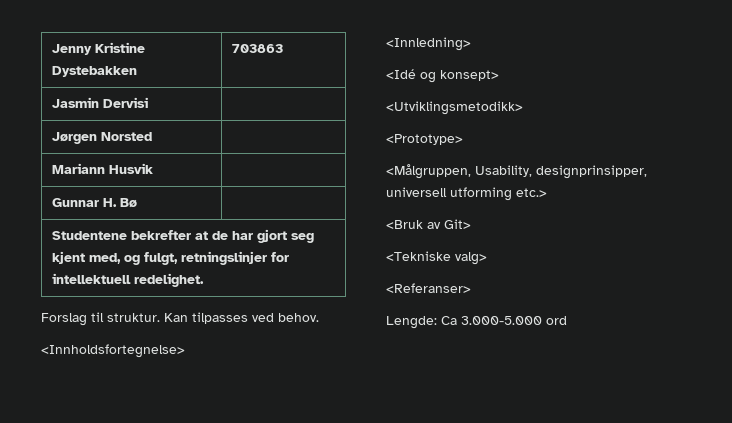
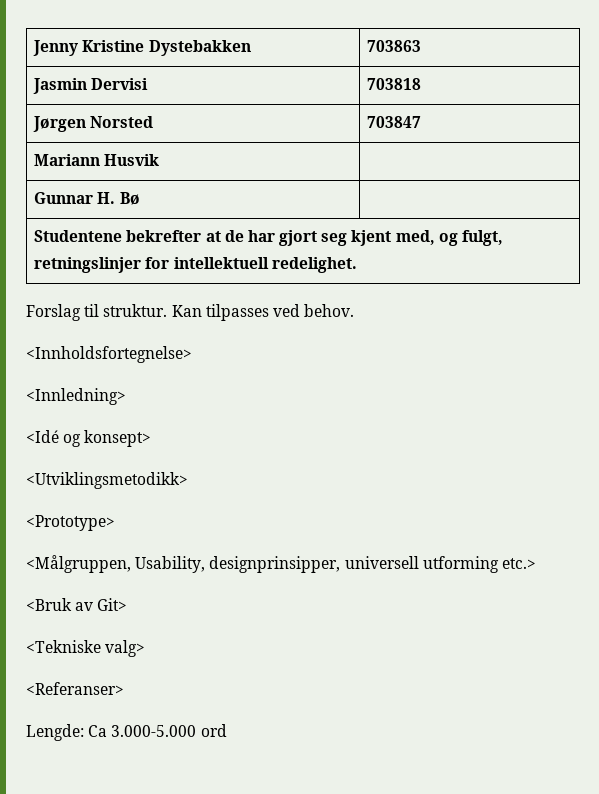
(148, 102) none -> [367,78,422,90] 703818
(152, 136) none -> [367,116,422,128] 703847

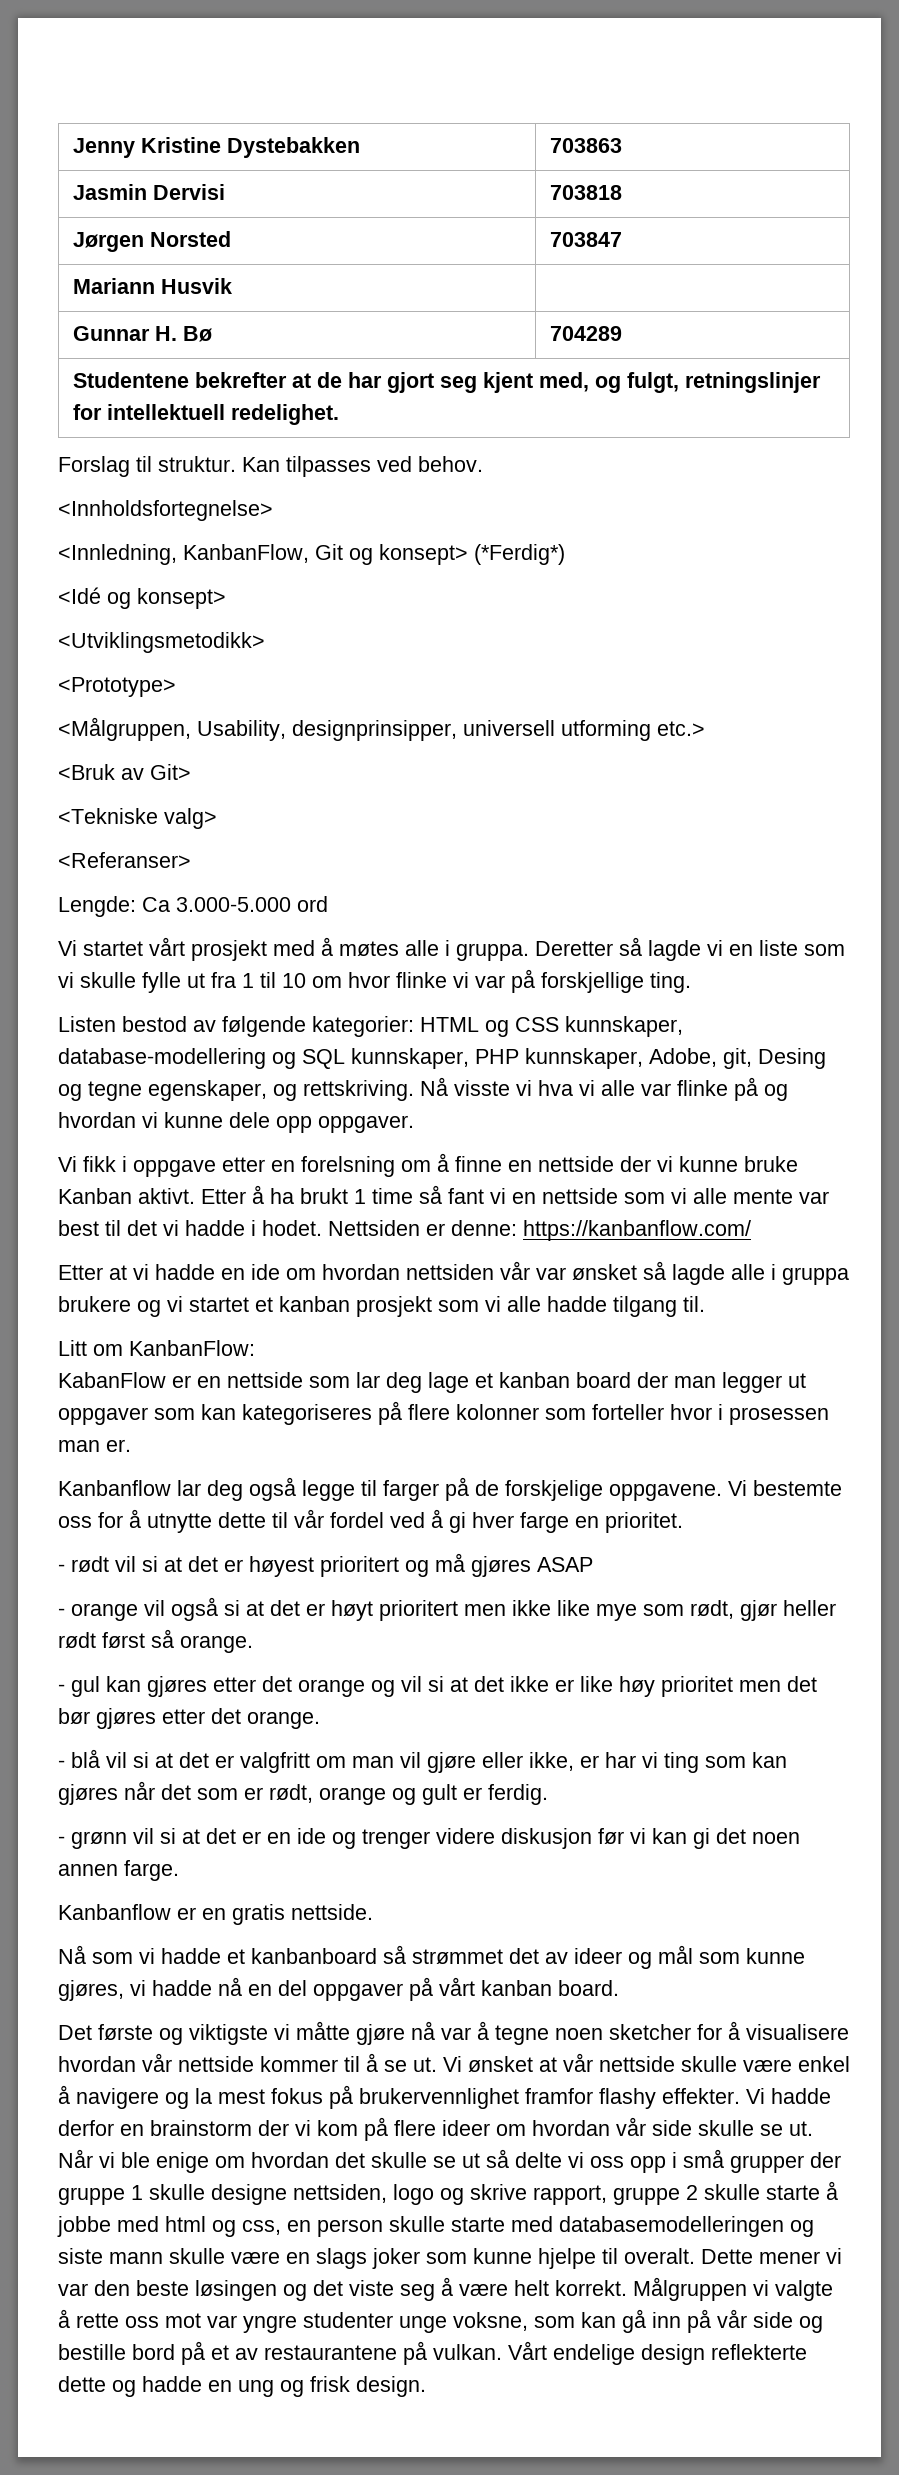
(140, 198) none -> [550,326,623,341] 704289
[26,388,126,405] <Innledning> -> [58,544,565,565] <Innledning, KanbanFlow, Git og konsept> (*Ferdig*)
(227, 730) none -> [58,937,845,961] [58,969,691,993] [58,1016,683,1037] [58,1048,826,1069] [58,1077,788,1101] [58,1112,414,1133] [58,1153,798,1177] [58,1185,829,1204] [58,1220,751,1241] [58,1261,849,1285] [58,1296,705,1317] [58,1340,255,1356] [58,1372,806,1393] [58,1401,829,1425] [58,1439,131,1452] [58,1477,842,1501] [58,1509,683,1533] [58,1553,593,1577] [58,1597,836,1621] [58,1629,253,1653] [58,1676,817,1697] [58,1708,320,1729] [58,1749,787,1773] [58,1781,548,1805] [58,1828,800,1849] [58,1860,179,1881] [58,1904,373,1925] [58,1945,805,1969] [58,1977,619,2001] [58,2021,849,2045] [58,2053,850,2072] [58,2085,831,2109] [58,2117,813,2141] [58,2149,841,2173] [58,2181,838,2205] [57,2216,814,2237] [58,2248,842,2269] [58,2277,833,2301] [58,2309,823,2333] [58,2341,807,2365] [58,2376,426,2397] // Vi startet vårt prosjekt med å møtes alle i gruppa. Deretter så lagde vi en liste som vi skulle fylle ut fra 1 til 10 om hvor flinke vi var på forskjellige ting. // Listen bestod av følgende kategorier: HTML og CSS kunnskaper, database-modellering og SQL kunnskaper, PHP kunnskaper, Adobe, git, Desing og tegne egenskaper, og rettskriving. Nå visste vi hva vi alle var flinke på og hvordan vi kunne dele opp oppgaver. // Vi fikk i oppgave etter en forelsning om å finne en nettside der vi kunne bruke Kanban aktivt. Etter å ha brukt 1 time så fant vi en nettside som vi alle mente var best til det vi hadde i hodet. Nettsiden er denne: https://kanbanflow.com/ // Etter at vi hadde en ide om hvordan nettsiden vår var ønsket så lagde alle i gruppa brukere og vi startet et kanban prosjekt som vi alle hadde tilgang til. // Litt om KanbanFlow: // KabanFlow er en nettside som lar deg lage et kanban board der man legger ut oppgaver som kan kategoriseres på flere kolonner som forteller hvor i prosessen man er. // Kanbanflow lar deg også legge til farger på de forskjelige oppgavene. Vi bestemte oss for å utnytte dette til vår fordel ved å gi hver farge en prioritet. // - rødt vil si at det er høyest prioritert og må gjøres ASAP // - orange vil også si at det er høyt prioritert men ikke like mye som rødt, gjør heller rødt først så orange. // - gul kan gjøres etter det orange og vil si at det ikke er like høy prioritet men det bør gjøres etter det orange. // - blå vil si at det er valgfritt om man vil gjøre eller ikke, er har vi ting som kan gjøres når det som er rødt, orange og gult er ferdig. // - grønn vil si at det er en ide og trenger videre diskusjon før vi kan gi det noen annen farge. // Kanbanflow er en gratis nettside. // Nå som vi hadde et kanbanboard så strømmet det av ideer og mål som kunne gjøres, vi hadde nå en del oppgaver på vårt kanban board. // Det første og viktigste vi måtte gjøre nå var å tegne noen sketcher for å visualisere hvordan vår nettside kommer til å se ut. Vi ønsket at vår nettside skulle være enkel å navigere og la mest fokus på brukervennlighet framfor flashy effekter. Vi hadde derfor en brainstorm der vi kom på flere ideer om hvordan vår side skulle se ut. Når vi ble enige om hvordan det skulle se ut så delte vi oss opp i små grupper der gruppe 1 skulle designe nettsiden, logo og skrive rapport, gruppe 2 skulle starte å jobbe med html og css, en person skulle starte med databasemodelleringen og siste mann skulle være en slags joker som kunne hjelpe til overalt. Dette mener vi var den beste løsingen og det viste seg å være helt korrekt. Målgruppen vi valgte å rette oss mot var yngre studenter unge voksne, som kan gå inn på vår side og bestille bord på et av restaurantene på vulkan. Vårt endelige design reflekterte dette og hadde en ung og frisk design.

